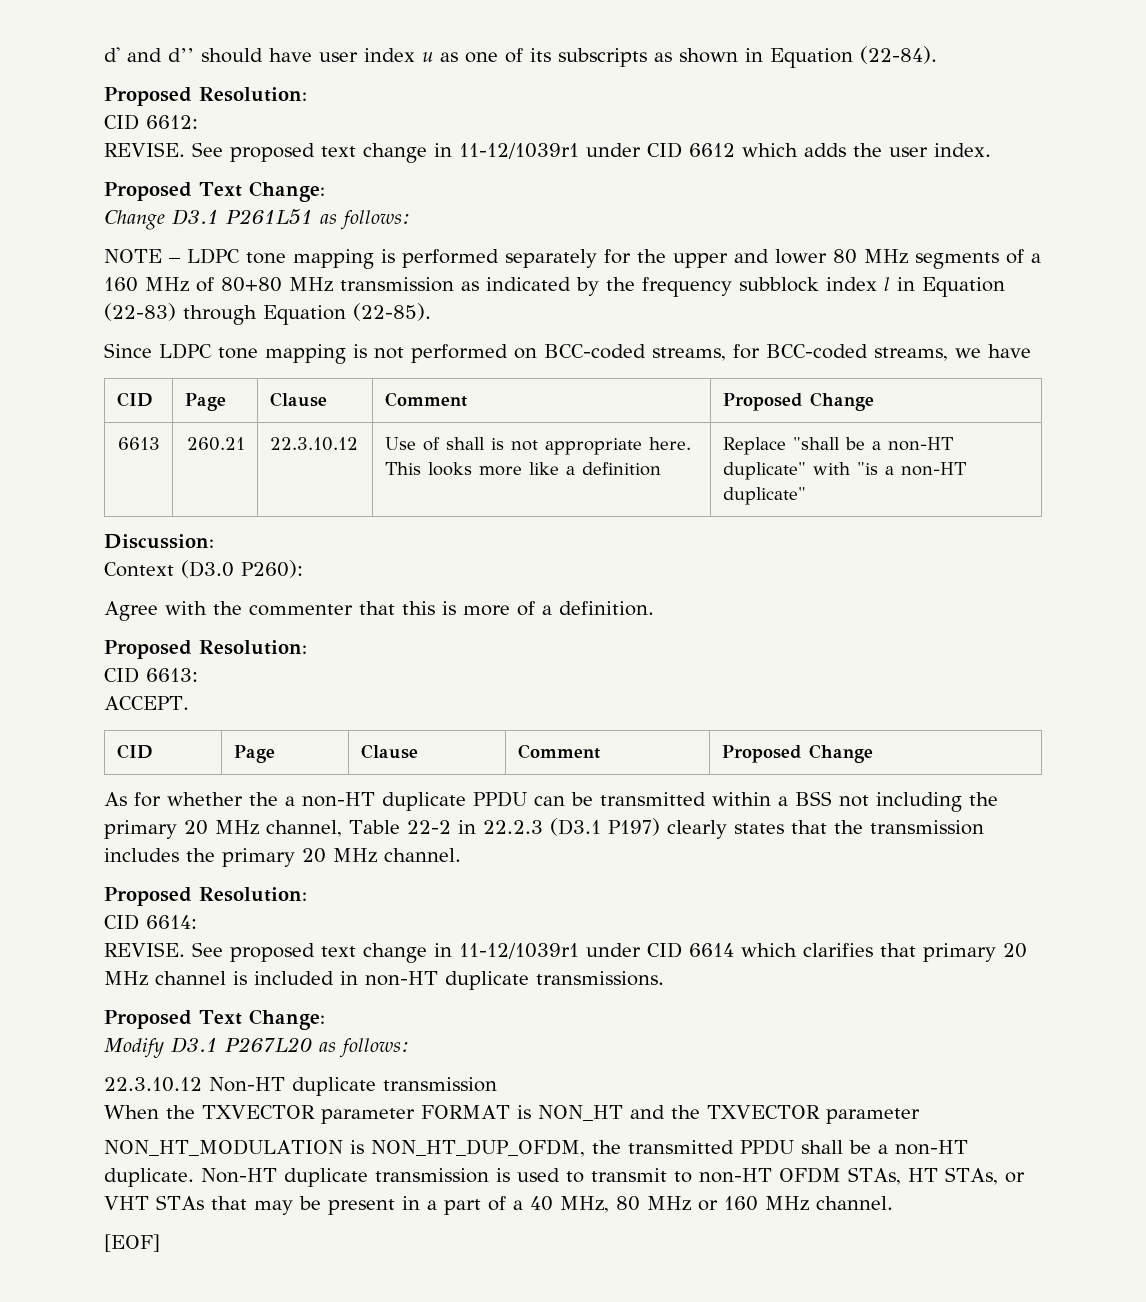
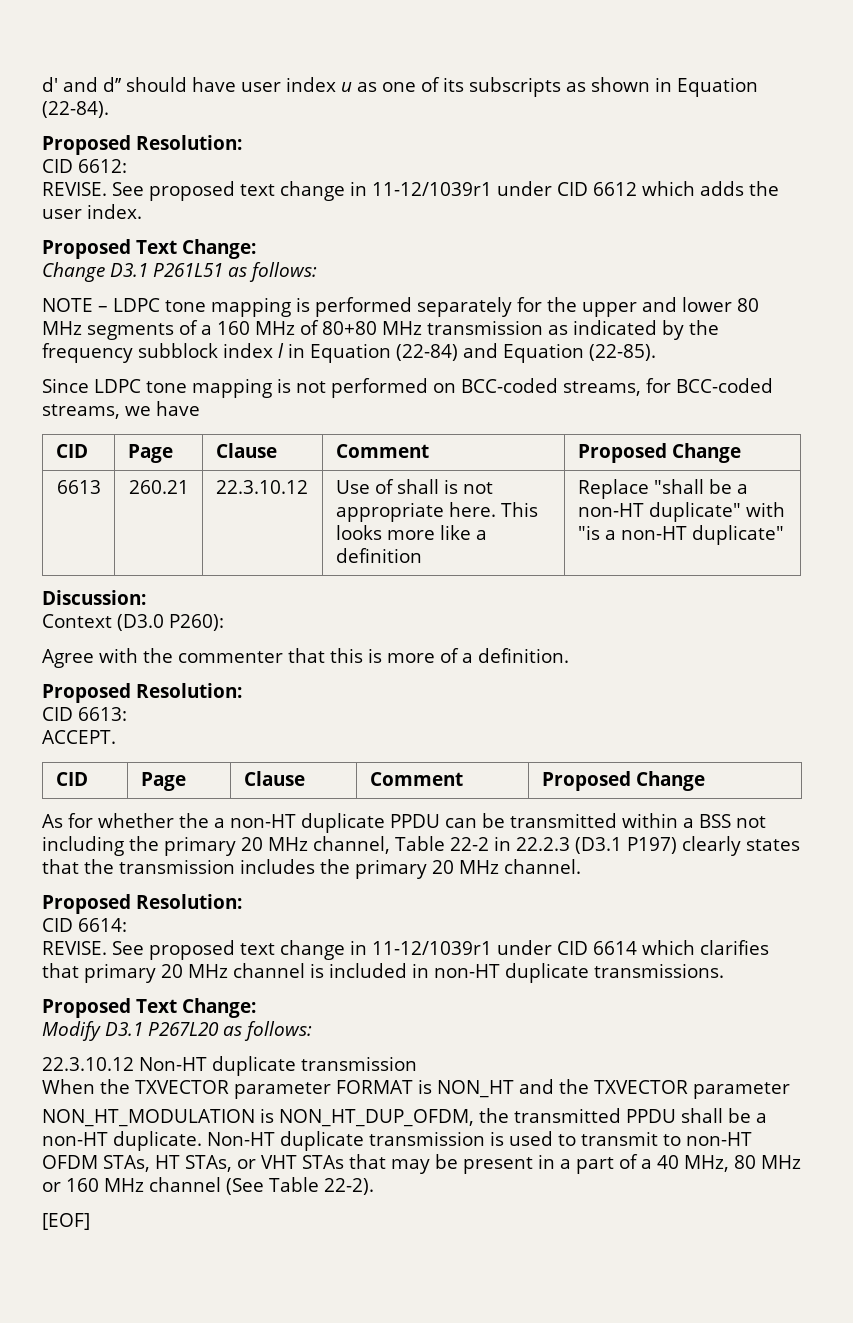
[104,303,257,325] (22-83) through -> [396,343,498,361] (22-84) and
[815,1196,893,1210] channel. -> [149,1177,374,1195] channel (See Table 22-2).

